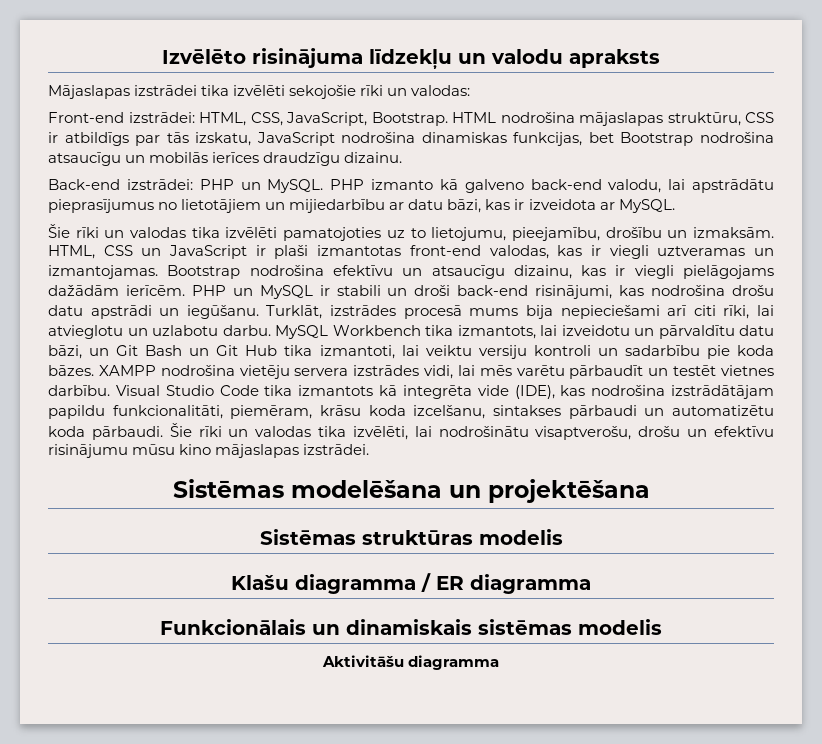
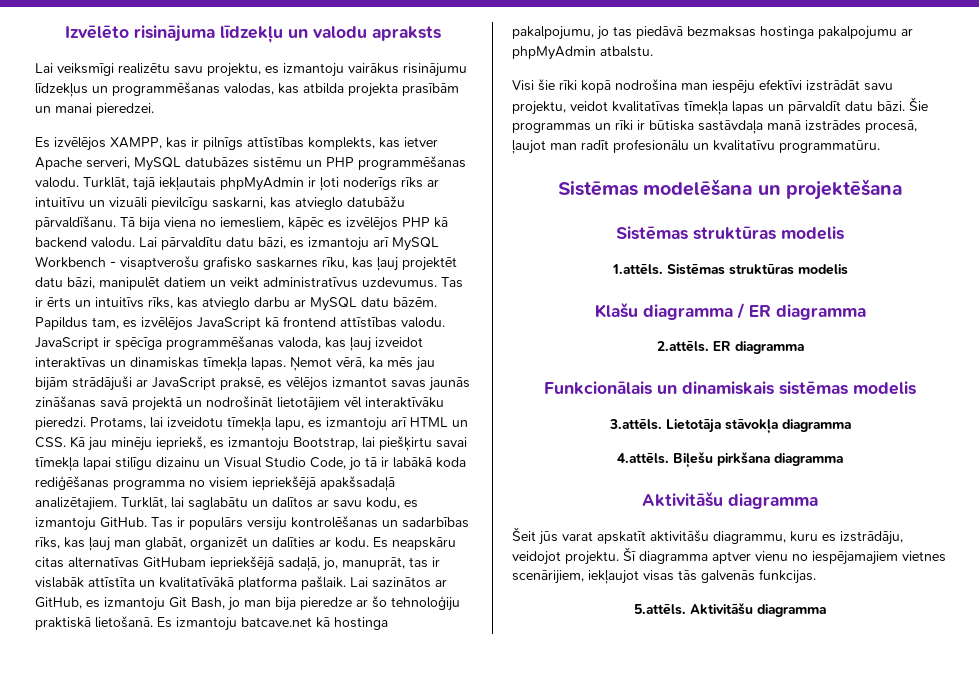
[48,85,471,99] [48,112,774,126] [48,132,774,146] [48,152,403,166] [48,179,775,193] [48,199,675,213] [48,224,775,241] [48,245,775,259] [48,265,774,279] [48,285,774,299] [48,305,775,319] [48,325,774,339] [48,345,774,359] [48,365,774,379] [48,385,774,399] [48,405,774,419] [48,423,774,440] [48,444,370,458] Mājaslapas izstrādei tika izvēlēti sekojošie rīki un valodas: // Front-end izstrādei: HTML, CSS, JavaScript, Bootstrap. HTML nodrošina mājaslapas struktūru, CSS ir atbildīgs par tās izskatu, JavaScript nodrošina dinamiskas funkcijas, bet Bootstrap nodrošina atsaucīgu un mobilās ierīces draudzīgu dizainu. // Back-end izstrādei: PHP un MySQL. PHP izmanto kā galveno back-end valodu, lai apstrādātu pieprasījumus no lietotājiem un mijiedarbību ar datu bāzi, kas ir izveidota ar MySQL. // Šie rīki un valodas tika izvēlēti pamatojoties uz to lietojumu, pieejamību, drošību un izmaksām. HTML, CSS un JavaScript ir plaši izmantotas front-end valodas, kas ir viegli uztveramas un izmantojamas. Bootstrap nodrošina efektīvu un atsaucīgu dizainu, kas ir viegli pielāgojams dažādām ierīcēm. PHP un MySQL ir stabili un droši back-end risinājumi, kas nodrošina drošu datu apstrādi un iegūšanu. Turklāt, izstrādes procesā mums bija nepieciešami arī citi rīki, lai atvieglotu un uzlabotu darbu. MySQL Workbench tika izmantots, lai izveidotu un pārvaldītu datu bāzi, un Git Bash un Git Hub tika izmantoti, lai veiktu versiju kontroli un sadarbību pie koda bāzes. XAMPP nodrošina vietēju servera izstrādes vidi, lai mēs varētu pārbaudīt un testēt vietnes darbību. Visual Studio Code tika izmantots kā integrēta vide (IDE), kas nodrošina izstrādātājam papildu funkcionalitāti, piemēram, krāsu koda izcelšanu, sintakses pārbaudi un automatizētu koda pārbaudi. Šie rīki un valodas tika izvēlēti, lai nodrošinātu visaptverošu, drošu un efektīvu risinājumu mūsu kino mājaslapas izstrādei. -> [35,63,467,77] [35,82,459,97] [35,103,154,116] [35,137,438,151] [35,156,466,171] [35,177,439,191] [35,195,405,210] [35,216,448,231] [35,237,439,251] [35,256,457,271] [35,277,463,290] [35,297,437,311] [35,316,445,331] [35,336,423,351] [35,357,435,371] [35,376,470,391] [35,396,444,411] [35,417,468,431] [35,436,467,451] [35,457,466,471] [35,476,395,491] [35,497,418,511] [35,516,469,531] [35,537,456,551] [35,556,440,571] [35,576,447,590] [35,596,460,611] [35,616,388,631] [512,26,913,40] [512,46,653,60] [512,79,893,94] [512,97,928,115] [512,120,917,134] [512,139,880,154] Lai veiksmīgi realizētu savu projektu, es izmantoju vairākus risinājumu līdzekļus un programmēšanas valodas, kas atbilda projekta prasībām un manai pieredzei. // Es izvēlējos XAMPP, kas ir pilnīgs attīstības komplekts, kas ietver Apache serveri, MySQL datubāzes sistēmu un PHP programmēšanas valodu. Turklāt, tajā iekļautais phpMyAdmin ir ļoti noderīgs rīks ar intuitīvu un vizuāli pievilcīgu saskarni, kas atvieglo datubāžu pārvaldīšanu. Tā bija viena no iemesliem, kāpēc es izvēlējos PHP kā backend valodu. Lai pārvaldītu datu bāzi, es izmantoju arī MySQL Workbench - visaptverošu grafisko saskarnes rīku, kas ļauj projektēt datu bāzi, manipulēt datiem un veikt administratīvus uzdevumus. Tas ir ērts un intuitīvs rīks, kas atvieglo darbu ar MySQL datu bāzēm. Papildus tam, es izvēlējos JavaScript kā frontend attīstības valodu. JavaScript ir spēcīga programmēšanas valoda, kas ļauj izveidot interaktīvas un dinamiskas tīmekļa lapas. Ņemot vērā, ka mēs jau bijām strādājuši ar JavaScript praksē, es vēlējos izmantot savas jaunās zināšanas savā projektā un nodrošināt lietotājiem vēl interaktīvāku pieredzi. Protams, lai izveidotu tīmekļa lapu, es izmantoju arī HTML un CSS. Kā jau minēju iepriekš, es izmantoju Bootstrap, lai piešķirtu savai tīmekļa lapai stilīgu dizainu un Visual Studio Code, jo tā ir labākā koda rediģēšanas programma no visiem iepriekšējā apakšsadaļā analizētajiem. Turklāt, lai saglabātu un dalītos ar savu kodu, es izmantoju GitHub. Tas ir populārs versiju kontrolēšanas un sadarbības rīks, kas ļauj man glabāt, organizēt un dalīties ar kodu. Es neapskāru citas alternatīvas GitHubam iepriekšējā sadaļā, jo, manuprāt, tas ir vislabāk attīstīta un kvalitatīvākā platforma pašlaik. Lai sazinātos ar GitHub, es izmantoju Git Bash, jo man bija pieredze ar šo tehnoloģiju praktiskā lietošanā. Es izmantoju batcave.net kā hostinga pakalpojumu, jo tas piedāvā bezmaksas hostinga pakalpojumu ar phpMyAdmin atbalstu. // Visi šie rīki kopā nodrošina man iespēju efektīvi izstrādāt savu projektu, veidot kvalitatīvas tīmekļa lapas un pārvaldīt datu bāzi. Šie programmas un rīki ir būtiska sastāvdaļa manā izstrādes procesā, ļaujot man radīt profesionālu un kvalitatīvu programmatūru.
(563, 537) none -> [611,264,848,275] // 1.attēls. Sistēmas struktūras modelis
(591, 584) none -> [656,341,804,354] // 2.attēls. ER diagramma
(662, 627) none -> [608,419,851,434] [617,451,843,468] [642,491,818,509] [512,527,903,545] [512,547,946,565] [512,569,816,584] [634,604,686,615] 3.attēls. Lietotāja stāvokļa diagramma // 4.attēls. Biļešu pirkšana diagramma // Aktivitāšu diagramma // Šeit jūs varat apskatīt aktivitāšu diagrammu, kuru es izstrādāju, veidojot projektu. Šī diagramma aptver vienu no iespējamajiem vietnes scenārijiem, iekļaujot visas tās galvenās funkcijas. // 5.attēls.

